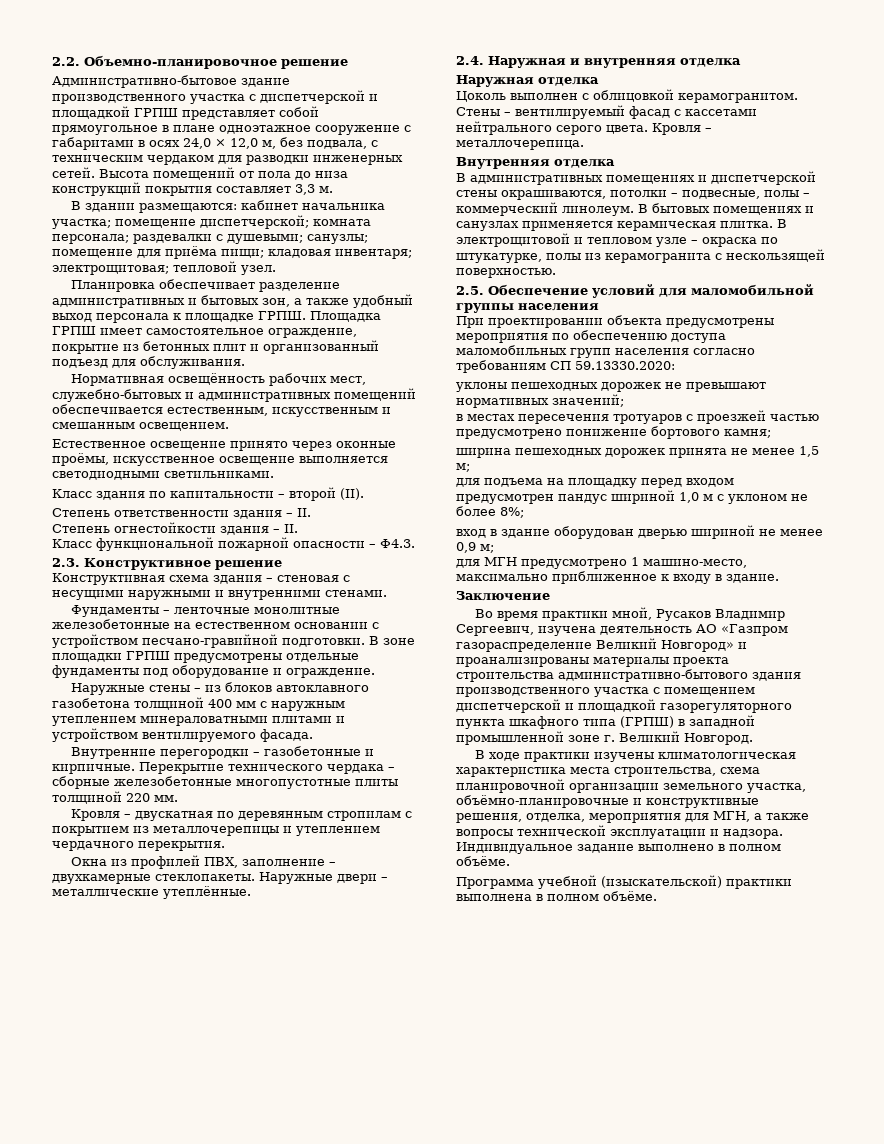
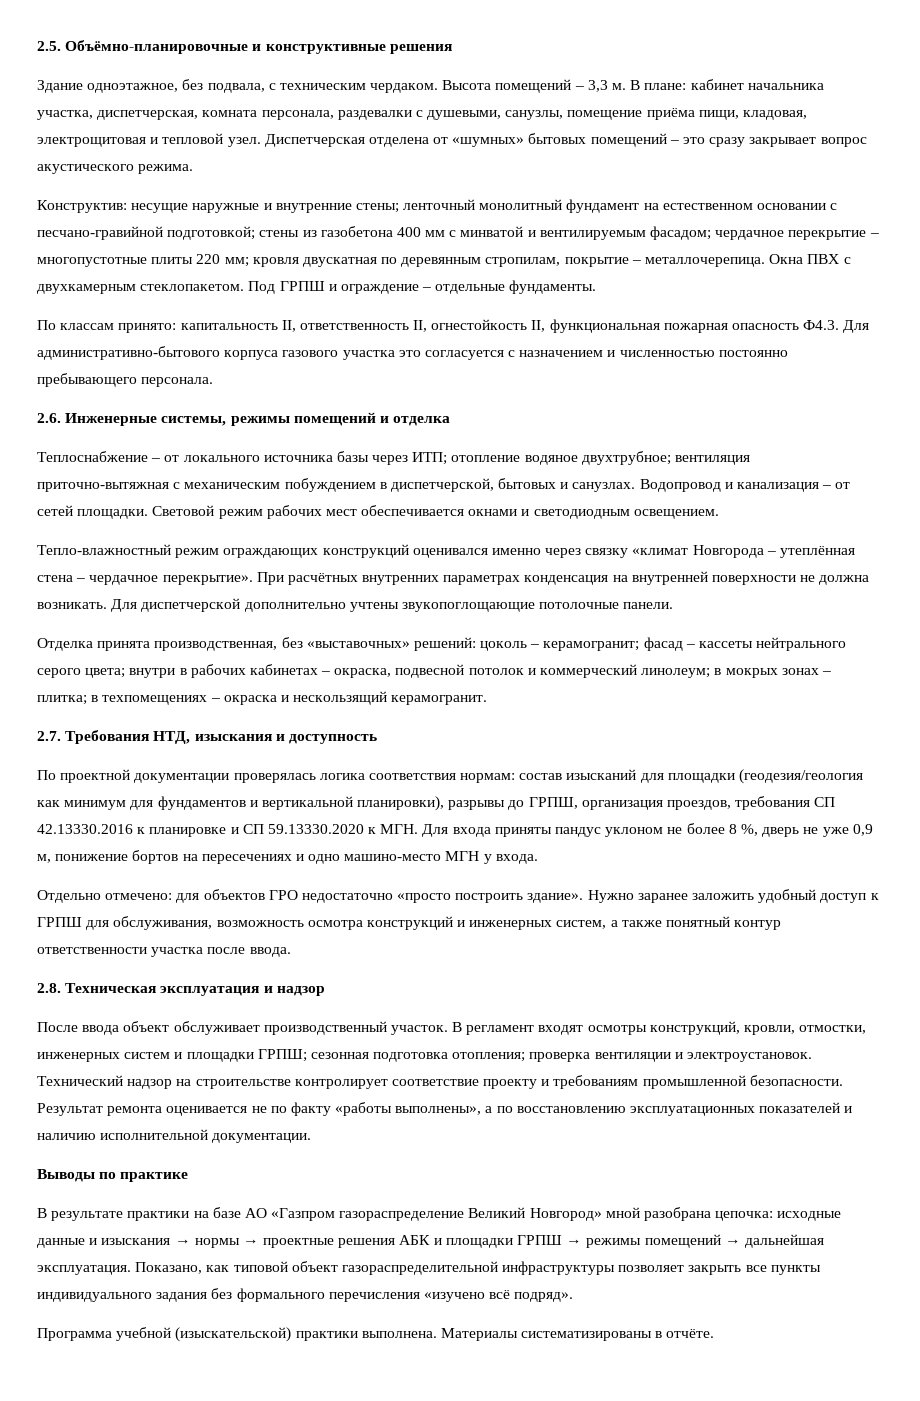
[52,55,348,69] [52,75,290,88] [52,90,378,104] [52,106,319,120] [52,125,411,135] [52,137,378,150] [52,155,403,165] [52,167,348,180] [52,182,333,196] [70,200,385,213] [52,215,371,229] [52,234,368,244] [52,246,412,259] [52,261,276,275] [70,279,340,292] [52,294,413,308] [52,311,381,323] [52,326,357,338] [52,340,379,354] [52,356,245,369] [70,373,366,386] [52,388,416,402] [52,404,391,417] [52,422,229,431] [52,439,396,451] [52,453,388,466] [52,471,274,480] [52,487,364,501] [52,508,311,519] [52,522,298,535] [52,537,415,551] [52,558,282,570] [52,573,350,585] [52,590,387,600] [70,605,340,617] [52,619,379,629] [52,634,415,648] [52,651,359,663] [52,665,375,678] [70,682,369,695] [52,697,345,711] [52,716,345,726] [52,728,313,742] [70,746,374,759] [52,762,395,774] [52,776,398,789] [52,791,178,804] [70,809,412,821] [52,826,380,836] [52,841,225,851] [70,855,336,869] [52,872,388,884] [52,886,251,899] [456,56,741,68] [456,75,599,87] [456,89,798,103] [456,105,757,119] [456,121,712,135] [456,140,584,150] [456,157,615,169] [456,171,816,185] [456,190,810,200] [456,202,814,216] [456,219,787,231] [456,233,778,247] [456,249,825,263] [456,268,556,278] [456,284,814,298] [456,303,599,313] [456,315,774,328] [456,330,726,343] [456,345,755,358] [456,360,675,373] [456,382,766,392] [456,394,624,408] [456,410,819,424] [456,426,771,439] [456,446,819,458] [456,463,470,472] [456,478,734,488] [456,490,808,504] [456,506,524,518] [456,525,823,539] [456,542,494,553] [456,557,747,569] [456,571,779,584] [456,591,550,601] [474,607,785,621] [456,624,692,636] 2.2. Объемно-планировочное решение // Административно-бытовое здание производственного участка с диспетчерской и площадкой ГРПШ представляет собой прямоугольное в плане одноэтажное сооружение с габаритами в осях 24,0 × 12,0 м, без подвала, с техническим чердаком для разводки инженерных сетей. Высота помещений от пола до низа конструкций покрытия составляет 3,3 м. // В здании размещаются: кабинет начальника участка; помещение диспетчерской; комната персонала; раздевалки с душевыми; санузлы; помещение для приёма пищи; кладовая инвентаря; электрощитовая; тепловой узел. // Планировка обеспечивает разделение административных и бытовых зон, а также удобный выход персонала к площадке ГРПШ. Площадка ГРПШ имеет самостоятельное ограждение, покрытие из бетонных плит и организованный подъезд для обслуживания. // Нормативная освещённость рабочих мест, служебно-бытовых и административных помещений обеспечивается естественным, искусственным и смешанным освещением. // Естественное освещение принято через оконные проёмы, искусственное освещение выполняется светодиодными светильниками. // Класс здания по капитальности – второй (II). // Степень ответственности здания – II. // Степень огнестойкости здания – II. // Класс функциональной пожарной опасности – Ф4.3. // 2.3. Конструктивное решение // Конструктивная схема здания – стеновая с несущими наружными и внутренними стенами. // Фундаменты – ленточные монолитные железобетонные на естественном основании с устройством песчано-гравийной подготовки. В зоне площадки ГРПШ предусмотрены отдельные фундаменты под оборудование и ограждение. // Наружные стены – из блоков автоклавного газобетона толщиной 400 мм с наружным утеплением минераловатными плитами и устройством вентилируемого фасада. // Внутренние перегородки – газобетонные и кирпичные. Перекрытие технического чердака – сборные железобетонные многопустотные плиты толщиной 220 мм. // Кровля – двускатная по деревянным стропилам с покрытием из металлочерепицы и утеплением чердачного перекрытия. // Окна из профилей ПВХ, заполнение – двухкамерные стеклопакеты. Наружные двери – металлические утеплённые. // 2.4. Наружная и внутренняя отделка // Наружная отделка // Цоколь выполнен с облицовкой керамогранитом. Стены – вентилируемый фасад с кассетами нейтрального серого цвета. Кровля – металлочерепица. // Внутренняя отделка // В административных помещениях и диспетчерской стены окрашиваются, потолки – подвесные, полы – коммерческий линолеум. В бытовых помещениях и санузлах применяется керамическая плитка. В электрощитовой и тепловом узле – окраска по штукатурке, полы из керамогранита с нескользящей поверхностью. // 2.5. Обеспечение условий для маломобильной группы населения // При проектировании объекта предусмотрены мероприятия по обеспечению доступа маломобильных групп населения согласно требованиям СП 59.13330.2020: // уклоны пешеходных дорожек не превышают нормативных значений; // в местах пересечения тротуаров с проезжей частью предусмотрено понижение бортового камня; // ширина пешеходных дорожек принята не менее 1,5 м; // для подъема на площадку перед входом предусмотрен пандус шириной 1,0 м с уклоном не более 8%; // вход в здание оборудован дверью шириной не менее 0,9 м; // для МГН предусмотрено 1 машино-место, максимально приближенное к входу в здание. // Заключение // Во время практики мной, Русаков Владимир Сергеевич, изучена деятельность -> [37,40,452,54] [37,79,824,93] [37,108,808,120] [37,133,867,147] [37,164,194,174] [37,199,838,213] [37,226,879,240] [37,254,851,267] [37,280,597,294] [37,319,870,333] [37,346,788,360] [37,373,214,387] [37,412,451,426] [37,451,751,465] [37,478,851,492] [37,505,719,519] [37,544,856,558] [37,571,870,585] [37,598,674,612] [37,637,847,651] [37,664,831,678] [37,691,488,705] [37,730,377,744] [37,769,864,784] [37,796,836,811] [37,823,873,837] [37,850,538,864] [37,889,879,903] [37,916,782,930] [37,947,291,957] [37,983,325,996] [37,1021,867,1035] [37,1049,813,1062] [37,1075,843,1089] [37,1102,853,1116] [37,1129,312,1143] [37,1169,189,1182] [37,1207,241,1221] 2.5. Объёмно-планировочные и конструктивные решения // Здание одноэтажное, без подвала, с техническим чердаком. Высота помещений – 3,3 м. В плане: кабинет начальника участка, диспетчерская, комната персонала, раздевалки с душевыми, санузлы, помещение приёма пищи, кладовая, электрощитовая и тепловой узел. Диспетчерская отделена от «шумных» бытовых помещений – это сразу закрывает вопрос акустического режима. // Конструктив: несущие наружные и внутренние стены; ленточный монолитный фундамент на естественном основании с песчано-гравийной подготовкой; стены из газобетона 400 мм с минватой и вентилируемым фасадом; чердачное перекрытие – многопустотные плиты 220 мм; кровля двускатная по деревянным стропилам, покрытие – металлочерепица. Окна ПВХ с двухкамерным стеклопакетом. Под ГРПШ и ограждение – отдельные фундаменты. // По классам принято: капитальность II, ответственность II, огнестойкость II, функциональная пожарная опасность Ф4.3. Для административно-бытового корпуса газового участка это согласуется с назначением и численностью постоянно пребывающего персонала. // 2.6. Инженерные системы, режимы помещений и отделка // Теплоснабжение – от локального источника базы через ИТП; отопление водяное двухтрубное; вентиляция приточно-вытяжная с механическим побуждением в диспетчерской, бытовых и санузлах. Водопровод и канализация – от сетей площадки. Световой режим рабочих мест обеспечивается окнами и светодиодным освещением. // Тепло-влажностный режим ограждающих конструкций оценивался именно через связку «климат Новгорода – утеплённая стена – чердачное перекрытие». При расчётных внутренних параметрах конденсация на внутренней поверхности не должна возникать. Для диспетчерской дополнительно учтены звукопоглощающие потолочные панели. // Отделка принята производственная, без «выставочных» решений: цоколь – керамогранит; фасад – кассеты нейтрального серого цвета; внутри в рабочих кабинетах – окраска, подвесной потолок и коммерческий линолеум; в мокрых зонах – плитка; в техпомещениях – окраска и нескользящий керамогранит. // 2.7. Требования НТД, изыскания и доступность // По проектной документации проверялась логика соответствия нормам: состав изысканий для площадки (геодезия/геология как минимум для фундаментов и вертикальной планировки), разрывы до ГРПШ, организация проездов, требования СП 42.13330.2016 к планировке и СП 59.13330.2020 к МГН. Для входа приняты пандус уклоном не более 8 %, дверь не уже 0,9 м, понижение бортов на пересечениях и одно машино-место МГН у входа. // Отдельно отмечено: для объектов ГРО недостаточно «просто построить здание». Нужно заранее заложить удобный доступ к ГРПШ для обслуживания, возможность осмотра конструкций и инженерных систем, а также понятный контур ответственности участка после ввода. // 2.8. Техническая эксплуатация и надзор // После ввода объект обслуживает производственный участок. В регламент входят осмотры конструкций, кровли, отмостки, инженерных систем и площадки ГРПШ; сезонная подготовка отопления; проверка вентиляции и электроустановок. Технический надзор на строительстве контролирует соответствие проекту и требованиям промышленной безопасности. Результат ремонта оценивается не по факту «работы выполнены», а по восстановлению эксплуатационных показателей и наличию исполнительной документации. // Выводы по практике // В результате практики на базе
[738,642,747,649] [456,657,729,667] [456,669,801,682] [456,687,755,697] [456,699,792,713] [456,715,755,729] [456,731,753,745] [474,750,796,762] [456,767,760,777] [456,779,806,793] [456,795,759,808] [456,811,809,823] [456,825,783,839] [456,842,781,854] [456,856,510,866] и проанализированы материалы проекта строительства административно-бытового здания производственного участка с помещением диспетчерской и площадкой газорегуляторного пункта шкафного типа (ГРПШ) в западной промышленной зоне г. Великий Новгород. // В ходе практики изучены климатологическая характеристика места строительства, схема планировочной организации земельного участка, объёмно-планировочные и конструктивные решения, отделка, мероприятия для МГН, а также вопросы технической эксплуатации и надзора. Индивидуальное задание выполнено в полном объёме. -> [605,1207,842,1221] [37,1234,824,1248] [37,1261,821,1275] [37,1288,574,1302] мной разобрана цепочка: исходные данные и изыскания → нормы → проектные решения АБК и площадки ГРПШ → режимы помещений → дальнейшая эксплуатация. Показано, как типовой объект газораспределительной инфраструктуры позволяет закрыть все пункты индивидуального задания без формального перечисления «изучено всё подряд».
[456,891,657,901] выполнена в полном объёме. -> [361,1328,715,1341] выполнена. Материалы систематизированы в отчёте.

